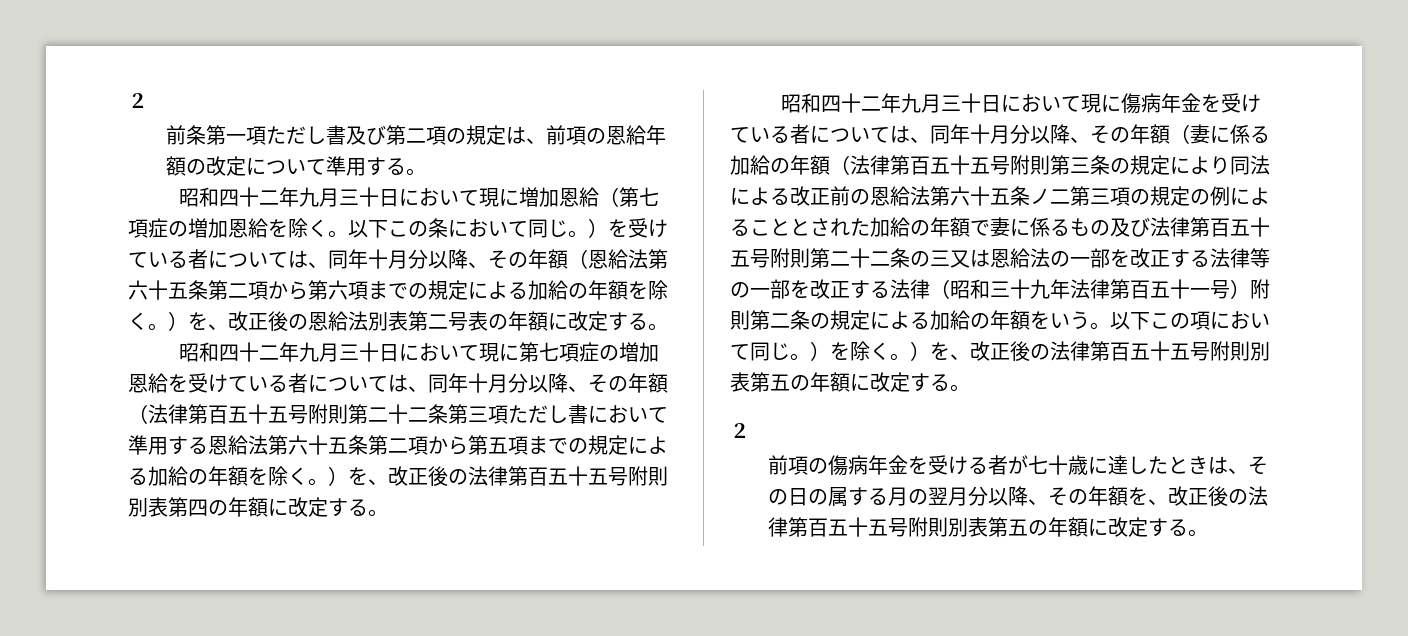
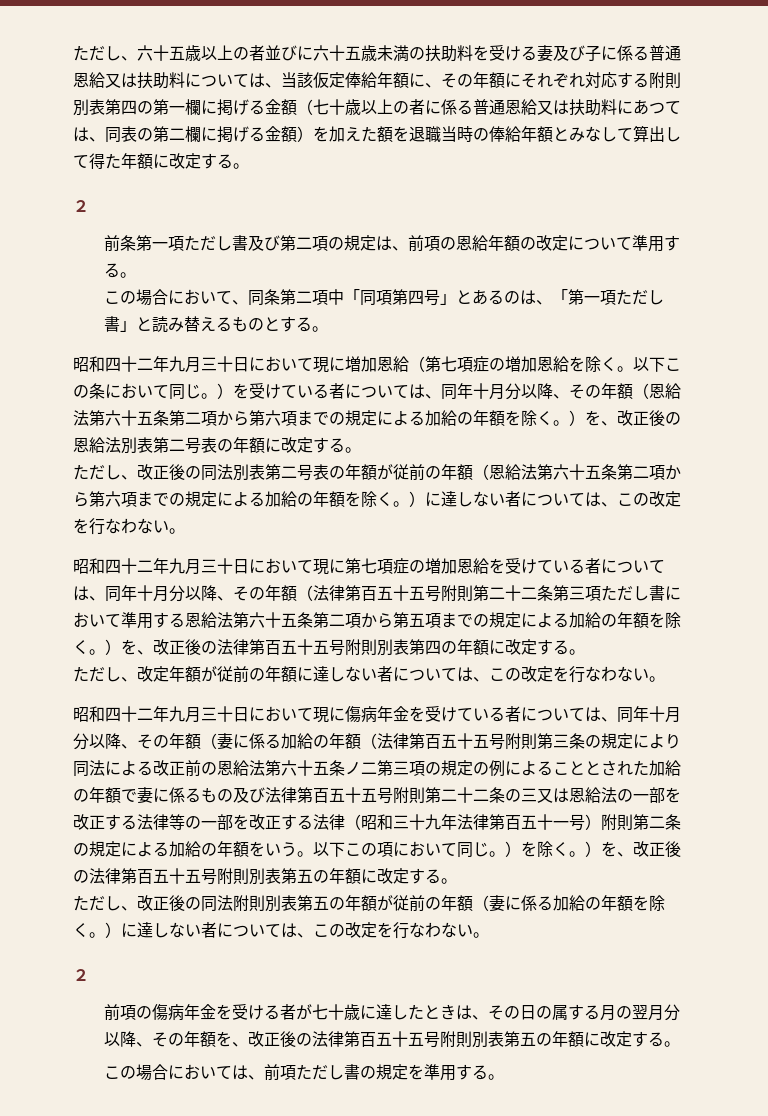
(128, 100) none -> [73,45,681,62] [73,72,681,89] [73,99,681,116] [73,125,681,143] [73,153,249,169] ただし、六十五歳以上の者並びに六十五歳未満の扶助料を受ける妻及び子に係る普通恩給又は扶助料については、当該仮定俸給年額に、その年額にそれぞれ対応する附則別表第四の第一欄に掲げる金額（七十歳以上の者に係る普通恩給又は扶助料にあつては、同表の第二欄に掲げる金額）を加えた額を退職当時の俸給年額とみなして算出して得た年額に改定する。 //
(426, 172) none -> [103,289,664,306] [103,316,328,332] // この場合において、同条第二項中「同項第四号」とあるのは、「第一項ただし書」と読み替えるものとする。
(668, 327) none -> [73,464,681,481] [73,491,681,507] [73,518,185,535] // ただし、改正後の同法別表第二号表の年額が従前の年額（恩給法第六十五条第二項から第六項までの規定による加給の年額を除く。）に達しない者については、この改定を行なわない。
(388, 513) none -> [73,666,665,683] // ただし、改定年額が従前の年額に達しない者については、この改定を行なわない。
(970, 388) none -> [73,895,665,912] [73,922,489,939] // ただし、改正後の同法附則別表第五の年額が従前の年額（妻に係る加給の年額を除く。）に達しない者については、この改定を行なわない。
(1208, 533) none -> [103,1064,504,1081] // この場合においては、前項ただし書の規定を準用する。

